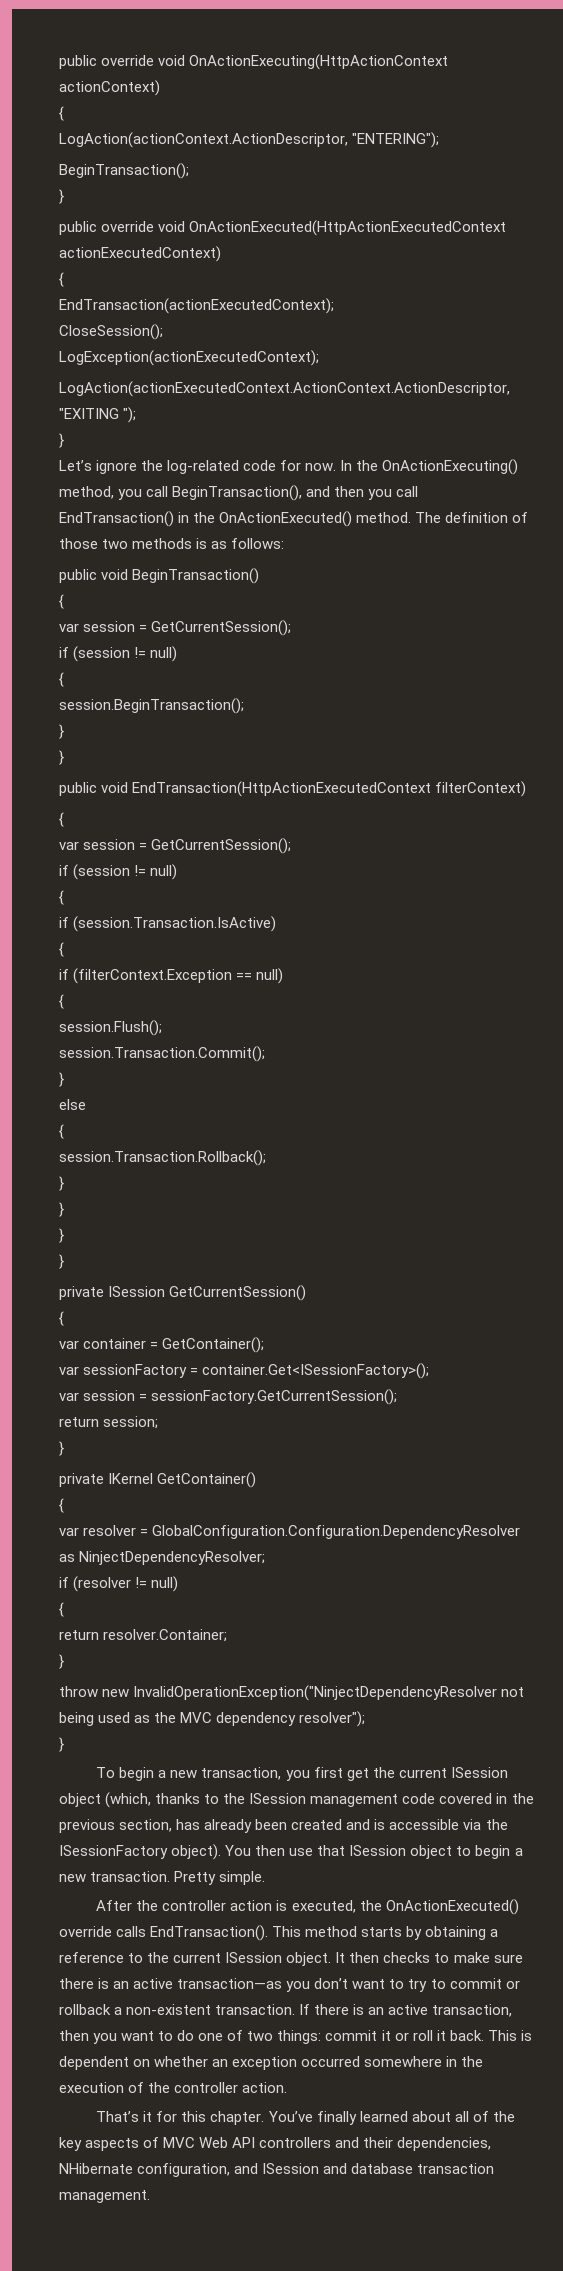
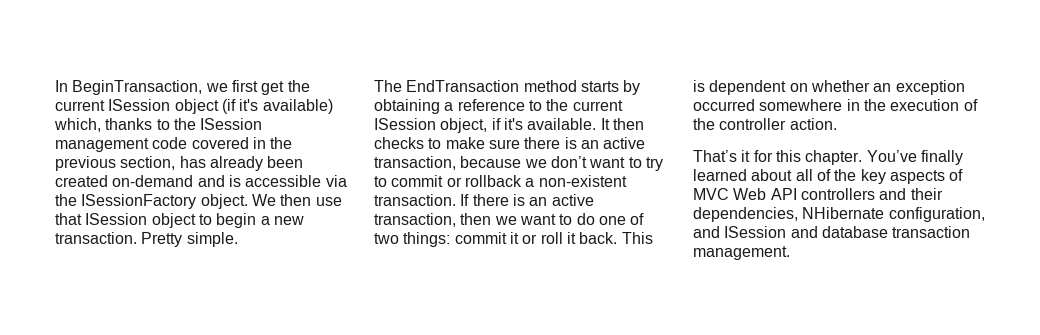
[59,54,449,70] [59,80,160,96] [59,106,64,121] [59,132,440,148] [59,163,189,179] [59,189,64,204] [59,220,507,236] [59,246,221,262] [59,272,64,287] [59,298,334,314] [59,324,163,340] [59,350,319,366] [59,381,510,397] [59,407,137,423] [59,433,64,448] [59,459,519,475] [59,485,419,501] [59,511,529,527] [59,538,285,549] [59,568,260,584] [59,594,64,609] [59,620,292,636] [59,646,178,662] [59,672,64,687] [59,698,244,714] [59,724,64,739] [59,750,64,765] [59,781,527,797] [59,812,64,827] [59,838,292,854] [59,864,178,880] [59,890,64,905] [59,916,277,932] [59,942,64,957] [59,968,284,984] [59,994,64,1009] [59,1020,162,1036] [59,1046,265,1062] [59,1072,64,1087] [59,1099,86,1110] [59,1124,64,1139] [59,1150,266,1166] [59,1176,64,1191] [59,1202,64,1217] [59,1228,64,1243] [59,1254,64,1269] [59,1285,307,1301] [59,1311,64,1326] [59,1337,265,1353] [59,1363,430,1379] [59,1389,398,1405] [59,1416,159,1429] [59,1441,64,1456] [59,1472,257,1488] [59,1498,64,1513] [59,1525,521,1539] [59,1551,266,1565] [59,1576,179,1592] [59,1602,64,1617] [59,1629,228,1642] [59,1654,64,1669] [59,1685,525,1701] [59,1711,366,1727] [59,1737,64,1752] [96,1767,310,1781] public override void OnActionExecuting(HttpActionContext actionContext) // { // LogAction(actionContext.ActionDescriptor, "ENTERING"); // BeginTransaction(); // } // public override void OnActionExecuted(HttpActionExecutedContext actionExecutedContext) // { // EndTransaction(actionExecutedContext); // CloseSession(); // LogException(actionExecutedContext); // LogAction(actionExecutedContext.ActionContext.ActionDescriptor, "EXITING "); // } // Let’s ignore the log-related code for now. In the OnActionExecuting() method, you call BeginTransaction(), and then you call EndTransaction() in the OnActionExecuted() method. The definition of those two methods is as follows: // public void BeginTransaction() // { // var session = GetCurrentSession(); // if (session != null) // { // session.BeginTransaction(); // } // } // public void EndTransaction(HttpActionExecutedContext filterContext) // { // var session = GetCurrentSession(); // if (session != null) // { // if (session.Transaction.IsActive) // { // if (filterContext.Exception == null) // { // session.Flush(); // session.Transaction.Commit(); // } // else // { // session.Transaction.Rollback(); // } // } // } // } // private ISession GetCurrentSession() // { // var container = GetContainer(); // var sessionFactory = container.Get<ISessionFactory>(); // var session = sessionFactory.GetCurrentSession(); // return session; // } // private IKernel GetContainer() // { // var resolver = GlobalConfiguration.Configuration.DependencyResolver as NinjectDependencyResolver; // if (resolver != null) // { // return resolver.Container; // } // throw new InvalidOperationException("NinjectDependencyResolver not being used as the MVC dependency resolver"); // } // To begin a new transaction, you -> [55,80,228,95] In BeginTransaction, we
[105,1792,152,1808] (which, -> [221,99,333,114] [54,118,101,132] (if it's available) which,
(343, 1824) none -> [112,175,194,187] on-demand
[171,1844,252,1860] object). You -> [200,194,276,209] object. We
[96,1899,519,1915] [59,1925,302,1941] After the controller action is executed, the OnActionExecuted() override calls EndTransaction(). This -> [374,80,520,92] The EndTransaction
[286,1952,332,1966] object. -> [440,118,597,133] object, if it's available.
[177,1978,311,1992] transaction—as you -> [374,156,547,170] transaction, because we
[93,2033,118,2044] you -> [494,216,517,225] we

